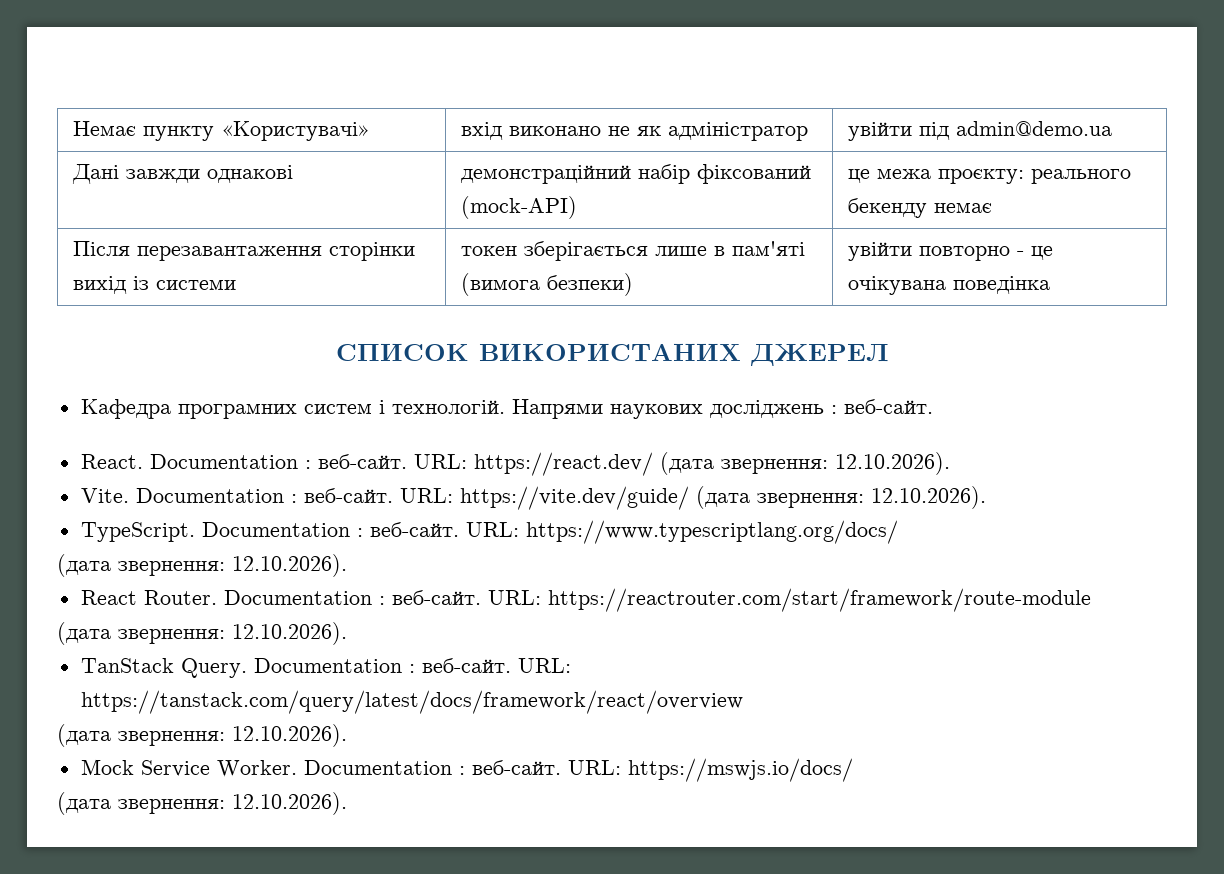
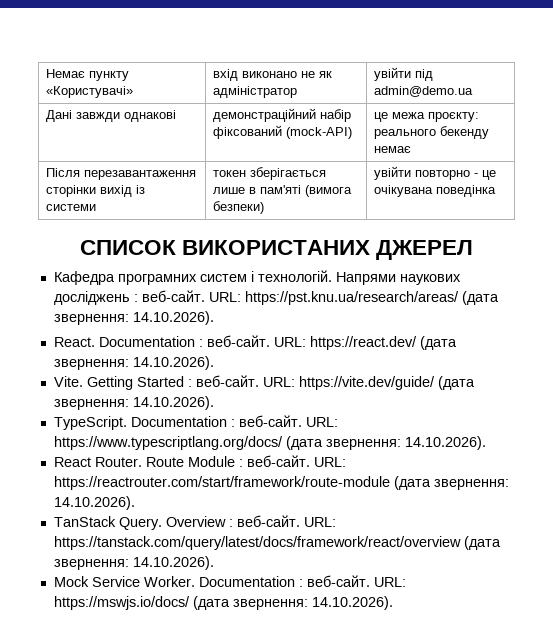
(933, 406) none -> [208,291,499,305] [53,311,214,325] URL: https://pst.knu.ua/research/areas/ (дата звернення: 14.10.2026).
[834,452,950,475] 12.10.2026). -> [132,356,214,370] 14.10.2026).
[135,488,284,503] Documentation -> [86,376,184,390] Getting Started
[870,486,986,509] 12.10.2026). -> [132,396,214,410] 14.10.2026).
[57,554,347,577] // (дата звернення: 12.10.2026). -> [285,436,486,450] (дата звернення: 14.10.2026).
[223,590,372,605] Documentation -> [145,456,235,467] Route Module
[57,622,347,645] // (дата звернення: 12.10.2026). -> [393,476,509,490] [53,496,135,510] (дата звернення: 14.10.2026).
[253,658,402,673] Documentation -> [165,516,226,527] Overview
[57,724,347,747] // (дата звернення: 12.10.2026). -> [463,536,501,550] [53,556,214,570] (дата звернення: 14.10.2026).
[57,792,347,815] // (дата звернення: 12.10.2026). -> [192,596,393,610] (дата звернення: 14.10.2026).

